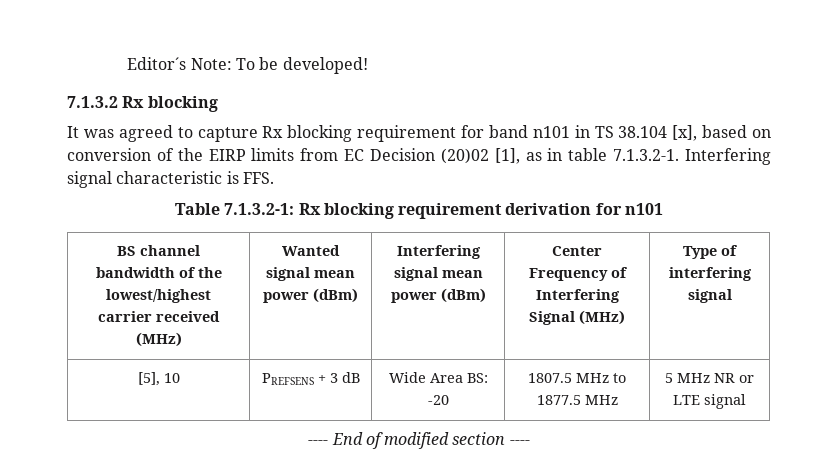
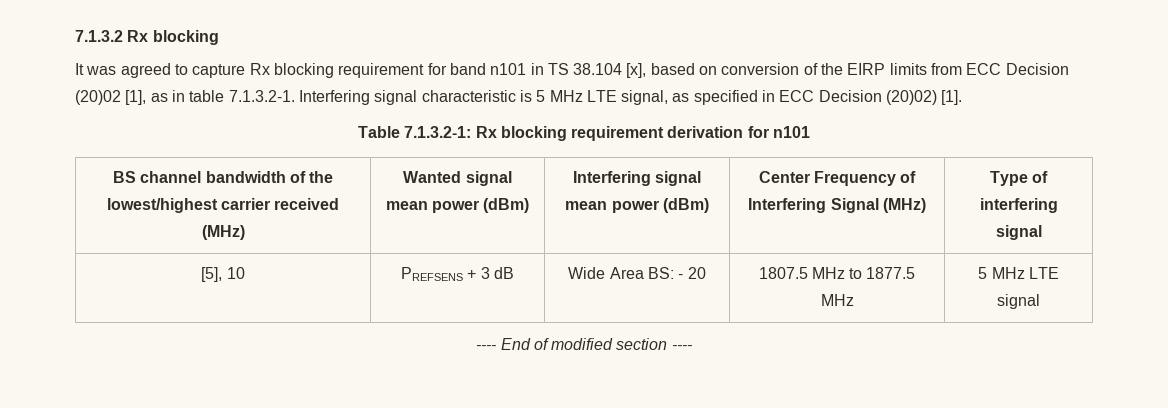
[127,57,368,74] Editor´s Note: To be developed! // -> (75, 36) none
[344,149,365,161] EC -> [966,63,1002,75] ECC
[242,172,274,184] FFS. -> [536,90,963,105] 5 MHz LTE signal, as specified in ECC Decision (20)02) [1].
[427,395,449,405] -20 -> [678,267,706,279] - 20
[714,373,754,383] NR or -> (1025, 273) none

